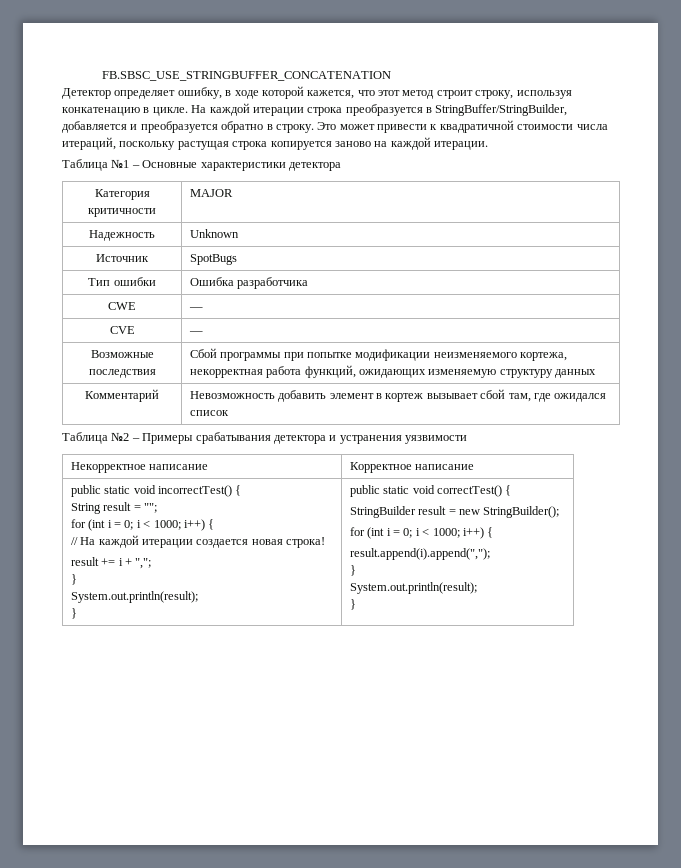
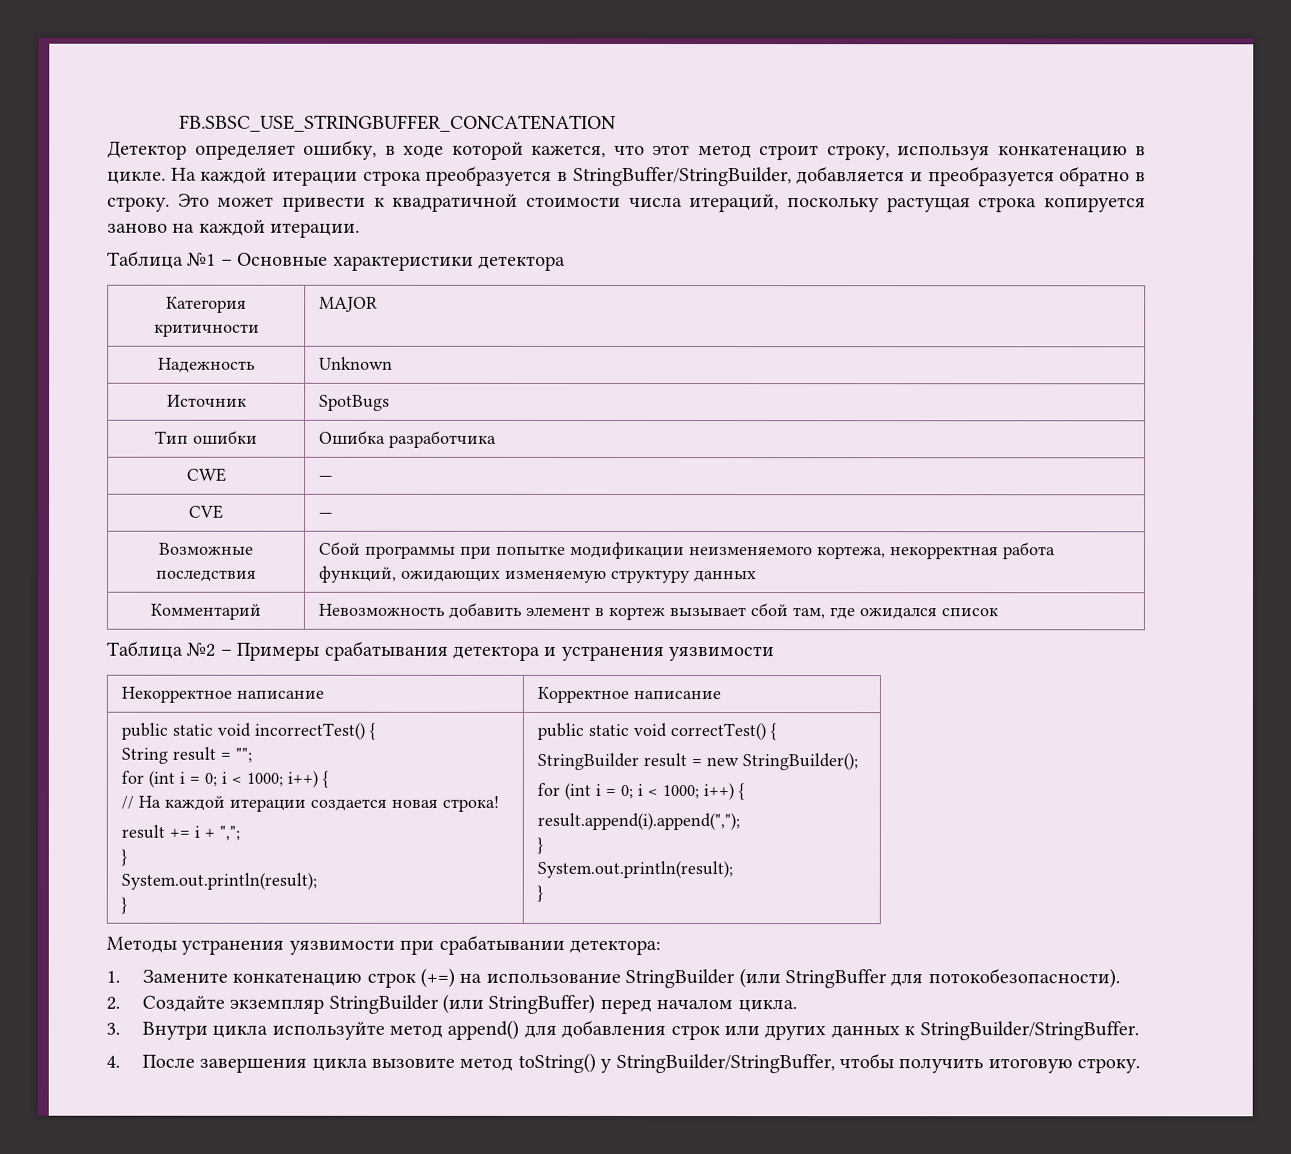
(356, 604) none -> [106,934,661,956] [106,967,1120,989] [106,993,797,1015] [106,1019,1139,1041] [106,1052,1141,1074] // Методы устранения уязвимости при срабатывании детектора: // 1. Замените конкатенацию строк (+=) на использование StringBuilder (или StringBuffer для потокобезопасности). // 2. Создайте экземпляр StringBuilder (или StringBuffer) перед началом цикла. // 3. Внутри цикла используйте метод append() для добавления строк или других данных к StringBuilder/StringBuffer. // 4. После завершения цикла вызовите метод toString() у StringBuilder/StringBuffer, чтобы получить итоговую строку.

